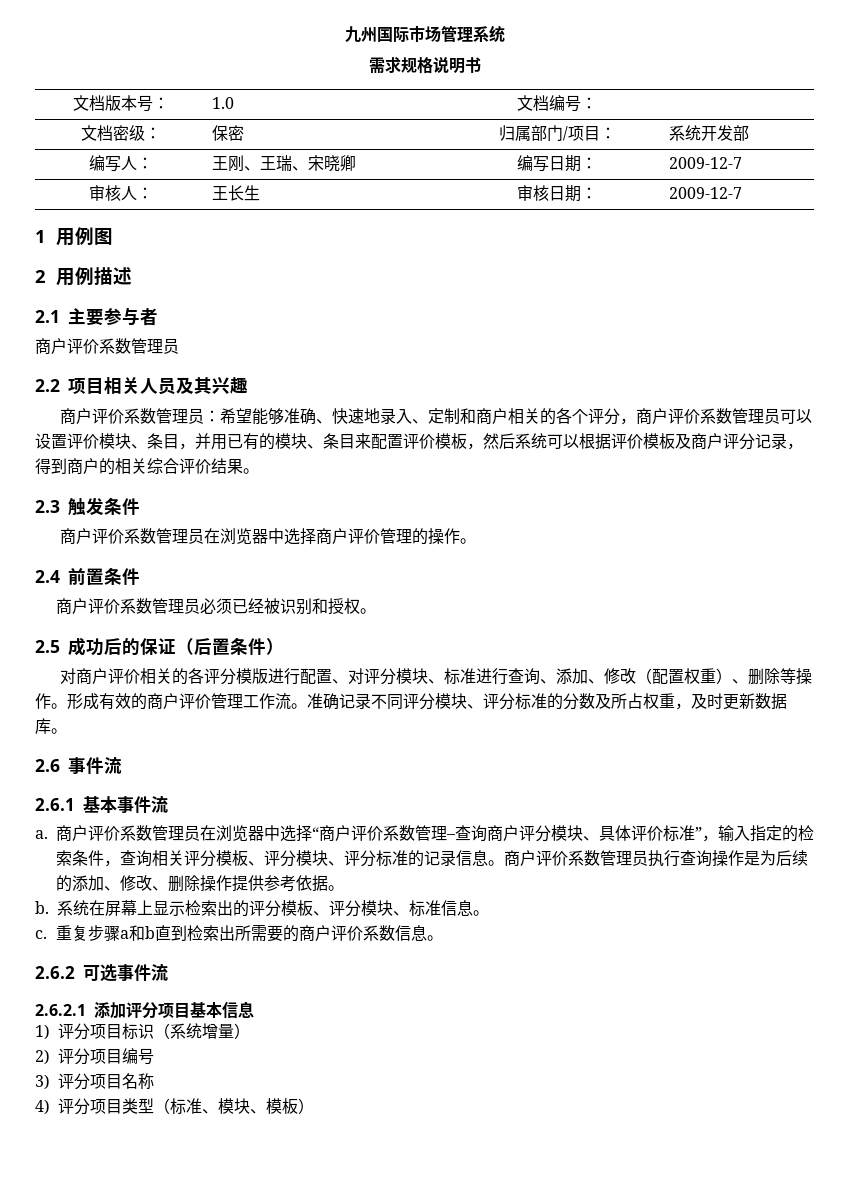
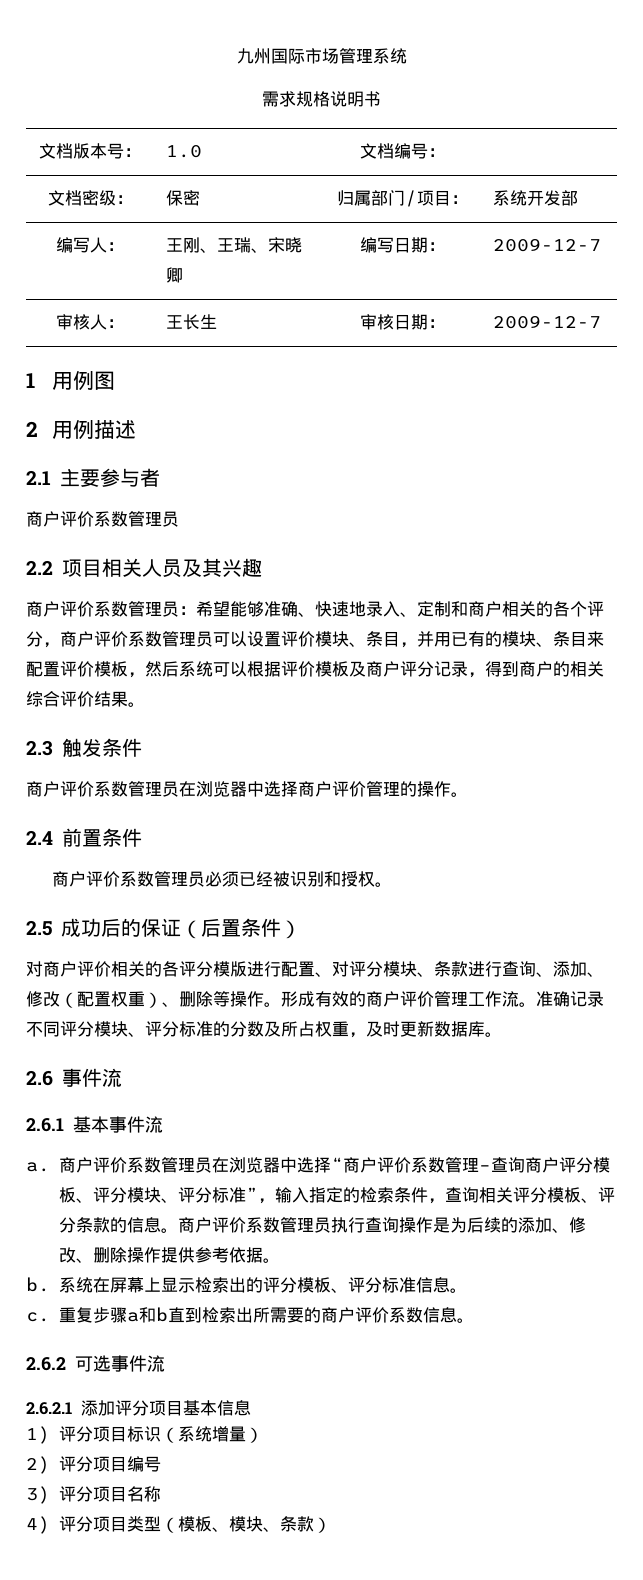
[444,668,477,685] 标准 -> [434,961,468,977] 条款
[567,825,663,841] 块、具体评价 -> [58,1187,212,1203] 板、评分模块、评分
[296,850,456,867] 模块、评分标准的记录 -> [75,1217,127,1233] 条款的
[361,900,409,916] 模块、 -> (382, 1285) none
[170,1098,202,1115] 标准 -> [177,1516,212,1532] 模板
[266,1098,298,1114] 模板 -> [279,1516,314,1532] 条款

